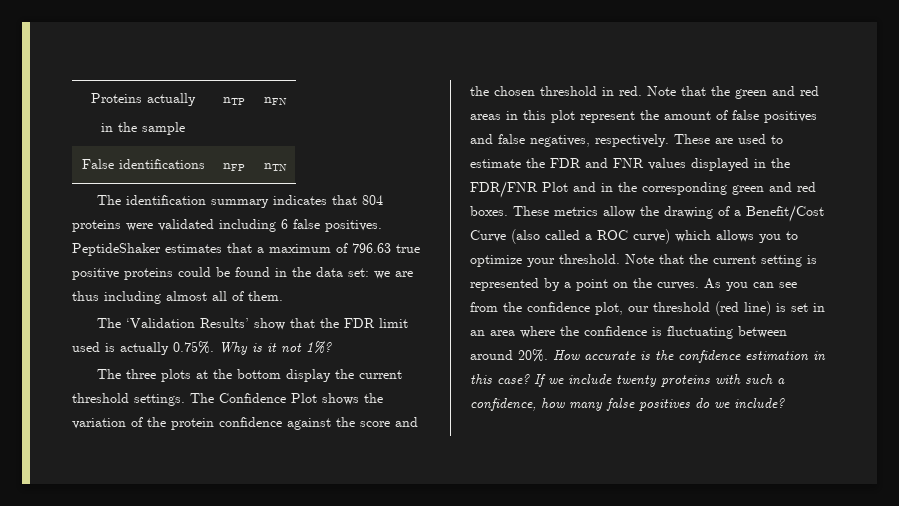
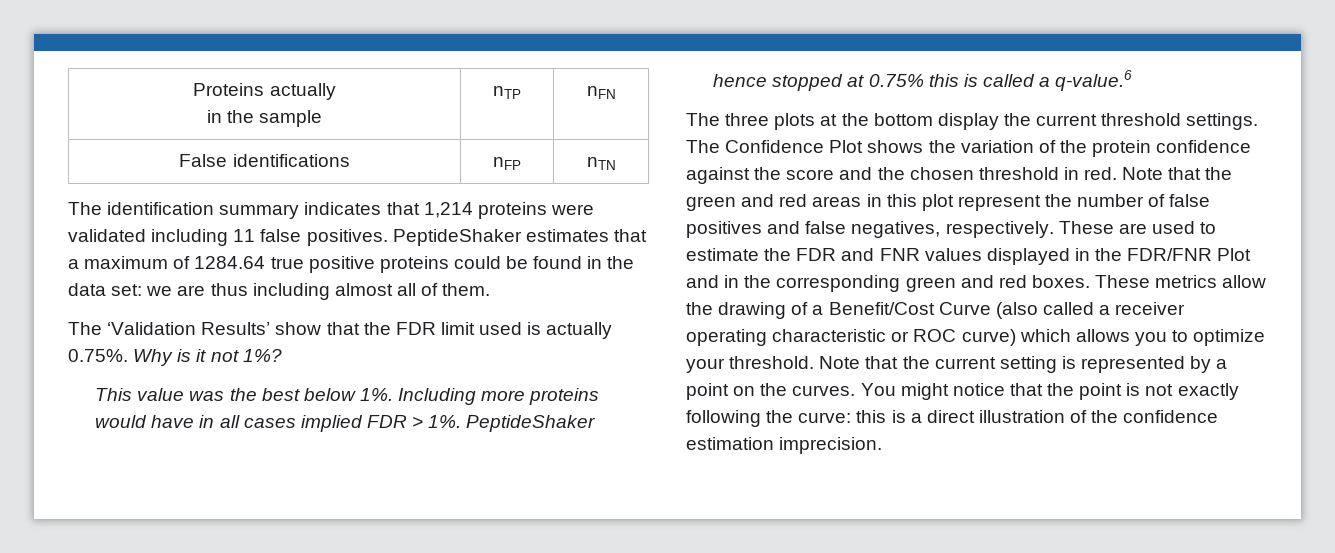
[362,195,384,205] 804 -> [423,202,473,218] 1,214
[281,219,288,229] 6 -> [233,229,256,242] 11
[352,243,391,253] 796.63 -> [194,256,266,269] 1284.64
(332, 347) none -> [95,388,600,405] [95,415,596,432] [713,70,1133,91] // This value was the best below 1%. Including more proteins would have in all cases implied FDR > 1%. PeptideShaker hence stopped at 0.75% this is called a q-value.6
[664,111,711,120] amount -> [1077,194,1145,207] number
(592, 237) none -> [1115,302,1186,315] [686,329,910,346] receiver operating characteristic or
[704,278,797,291] [470,301,825,316] [470,326,787,339] [470,349,826,363] [470,374,785,387] [470,398,785,411] As you can see from the confidence plot, our threshold (red line) is set in an area where the confidence is fluctuating between around 20%. How accurate is the confidence estimation in this case? If we include twenty proteins with such a confidence, how many false positives do we include? -> [860,383,1239,400] [686,410,1219,427] [686,437,883,454] You might notice that the point is not exactly following the curve: this is a direct illustration of the confidence estimation imprecision.

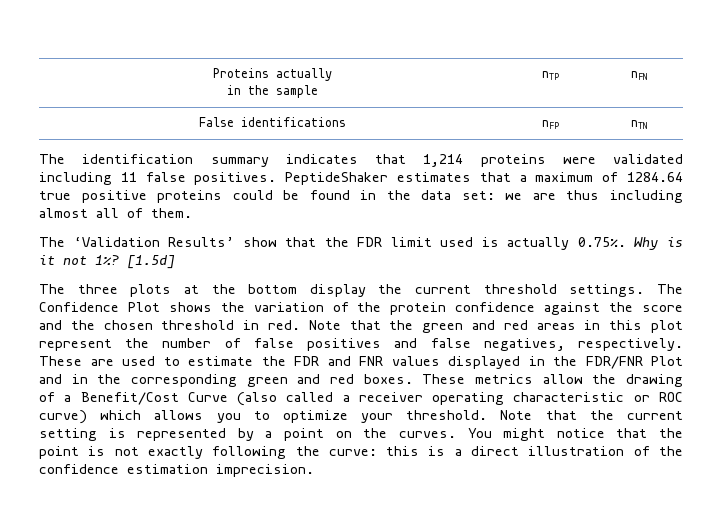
[95,388,600,405] [95,415,596,432] [713,70,1133,91] // This value was the best below 1%. Including more proteins would have in all cases implied FDR > 1%. PeptideShaker hence stopped at 0.75% this is called a q-value.6 -> [127,255,175,269] [1.5d]

